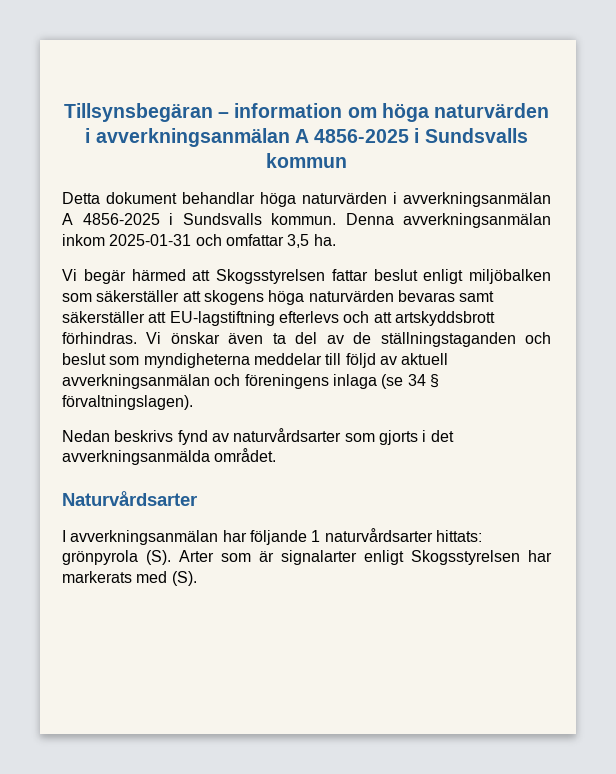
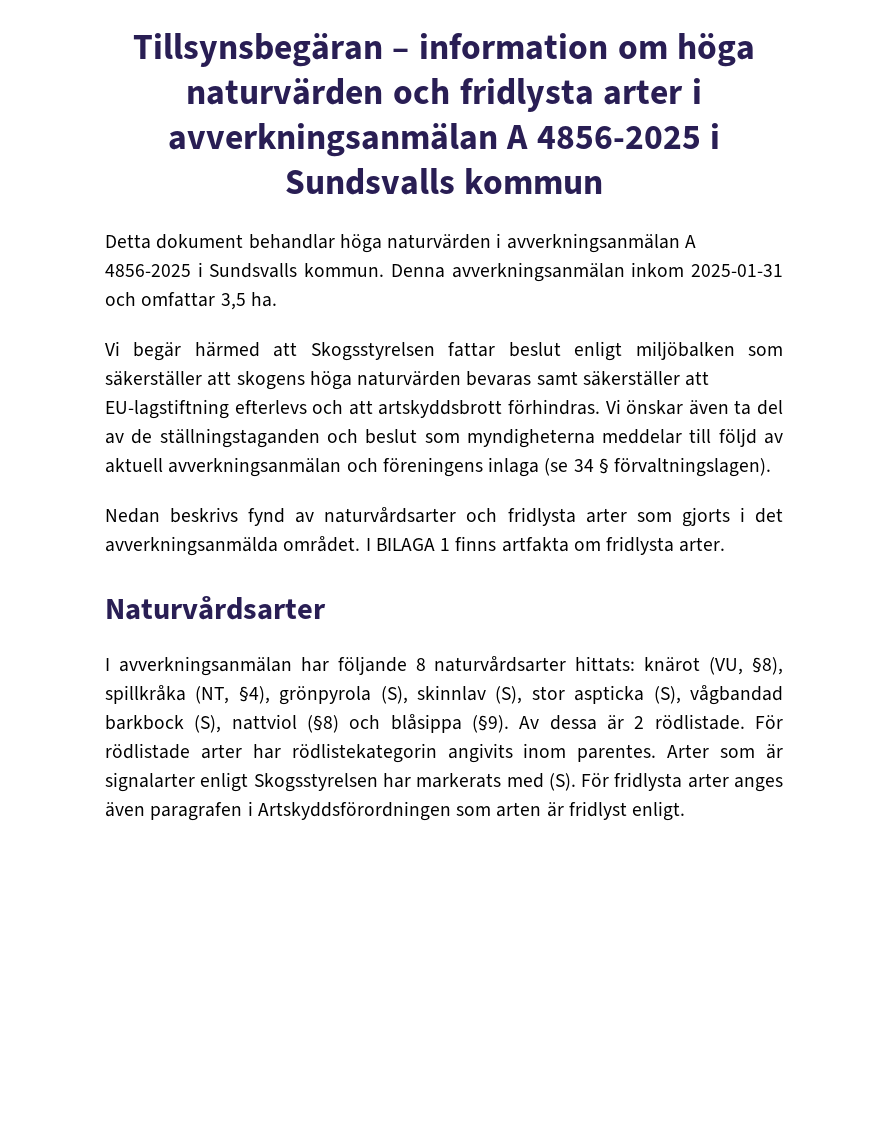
(550, 110) none -> [392,78,684,112] och fridlysta arter
(342, 435) none -> [466,507,627,526] och fridlysta arter
(277, 455) none -> [365,536,726,555] I BILAGA 1 finns artfakta om fridlysta arter.
[311,530,321,542] 1 -> [415,658,426,671] 8
[62,550,171,565] grönpyrola (S). -> [644,657,784,675] [105,685,783,705] [105,714,783,733] [105,743,657,763] knärot (VU, §8), spillkråka (NT, §4), grönpyrola (S), skinnlav (S), stor aspticka (S), vågbandad barkbock (S), nattviol (§8) och blåsippa (§9). Av dessa är 2 rödlistade. För rödlistade arter har rödlistekategorin angivits inom parentes.
(197, 578) none -> [581,772,783,792] [105,801,686,821] För fridlysta arter anges även paragrafen i Artskyddsförordningen som arten är fridlyst enligt.

